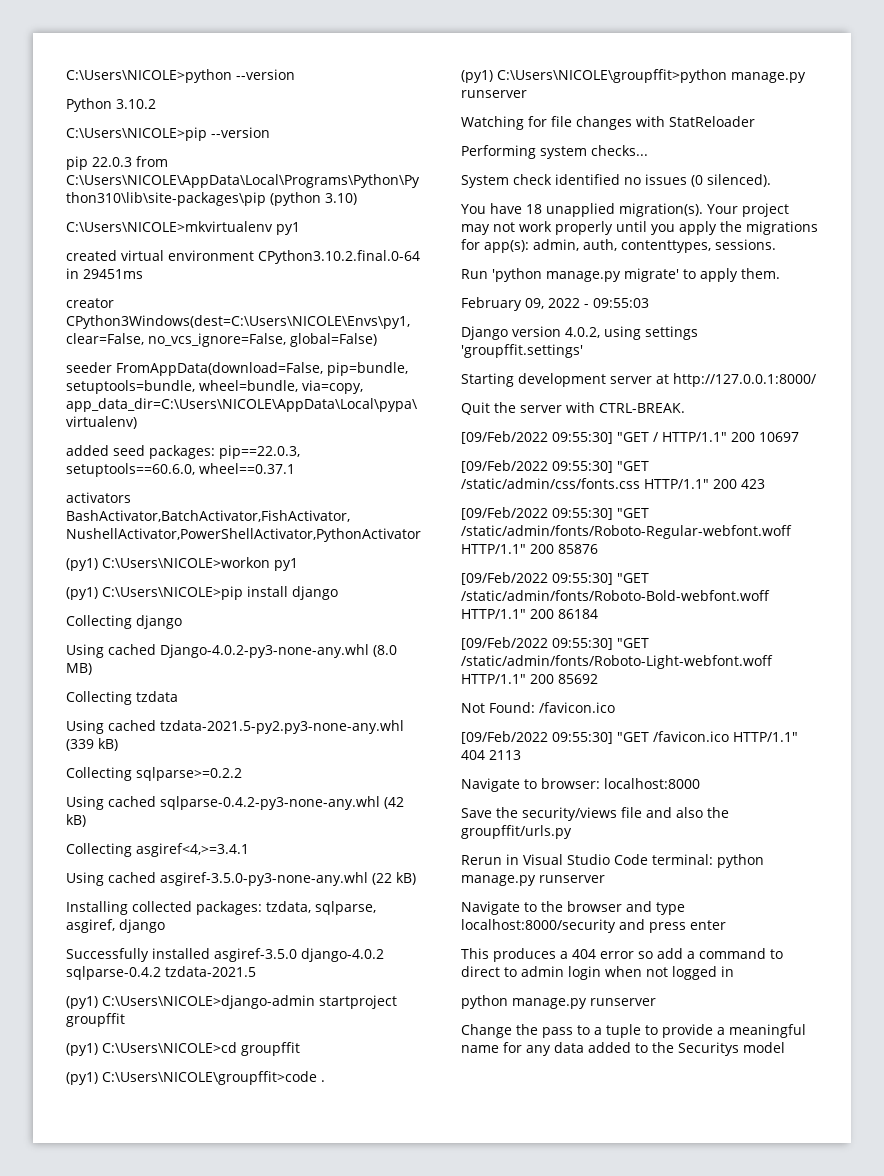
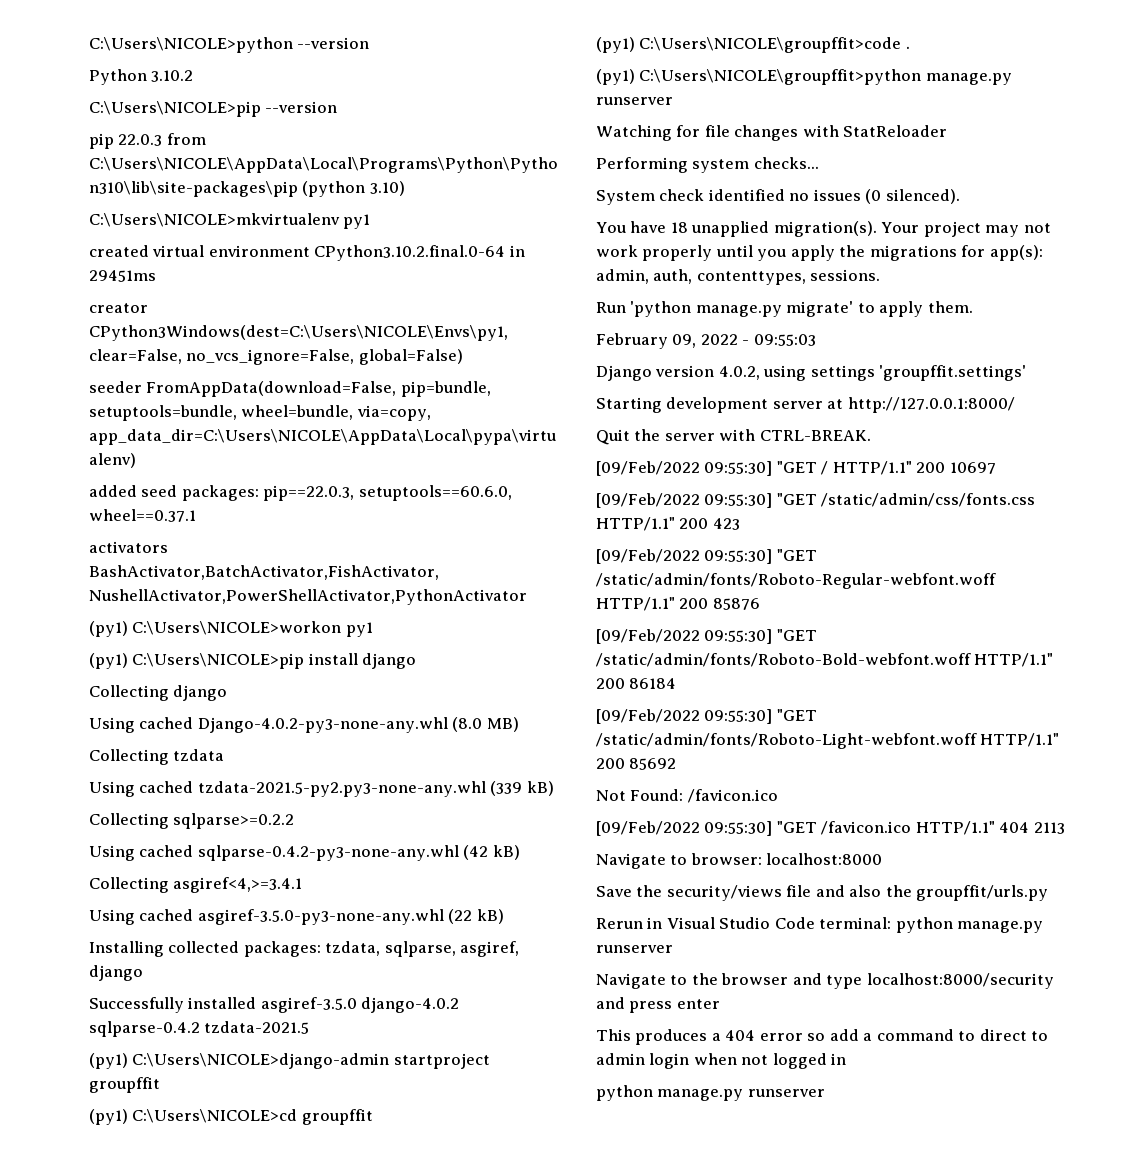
[461,1024,806,1038] [461,1042,785,1056] // Change the pass to a tuple to provide a meaningful name for any data added to the Securitys model -> (825, 1093) none

